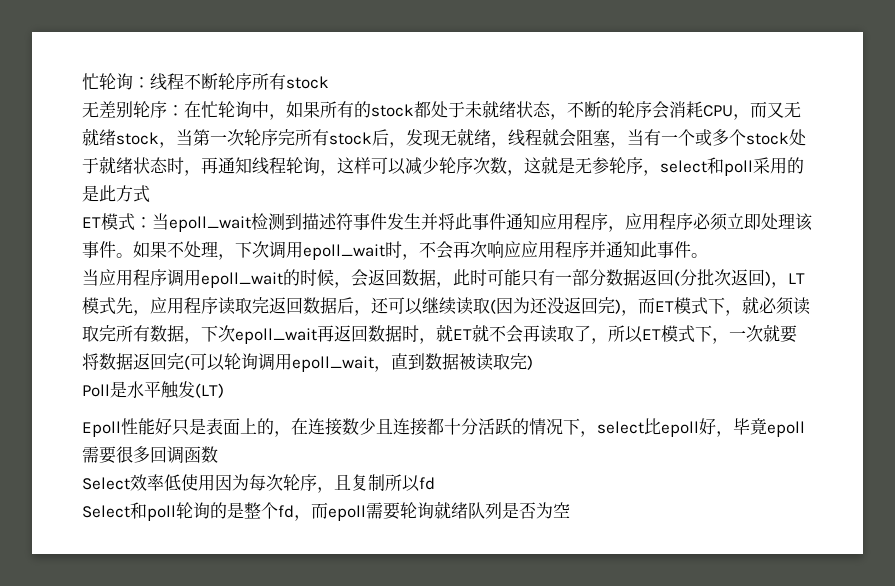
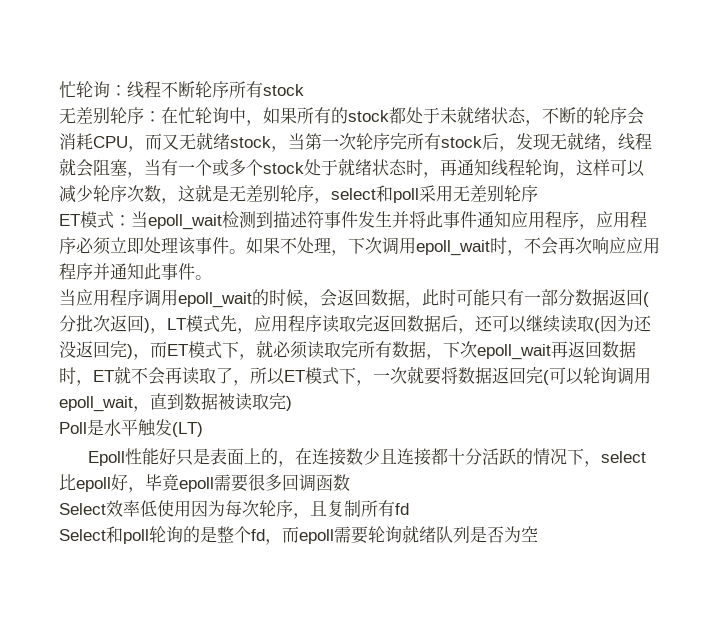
[592,157,609,174] 参 -> [246,185,280,202] 差别
[787,157,804,174] [82,185,150,203] 的是此方式 -> [453,185,538,202] 无差别轮序
[436,324,453,342] 就 -> (93, 383) none
[402,475,420,492] 以 -> [378,500,395,517] 有

